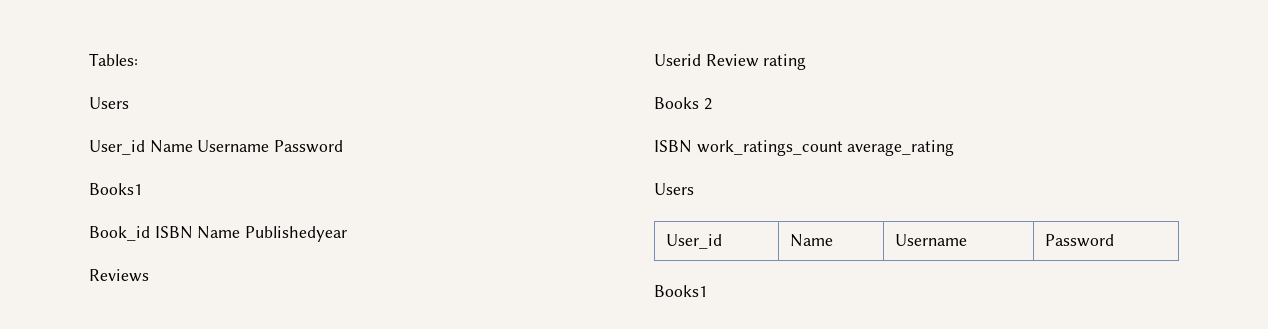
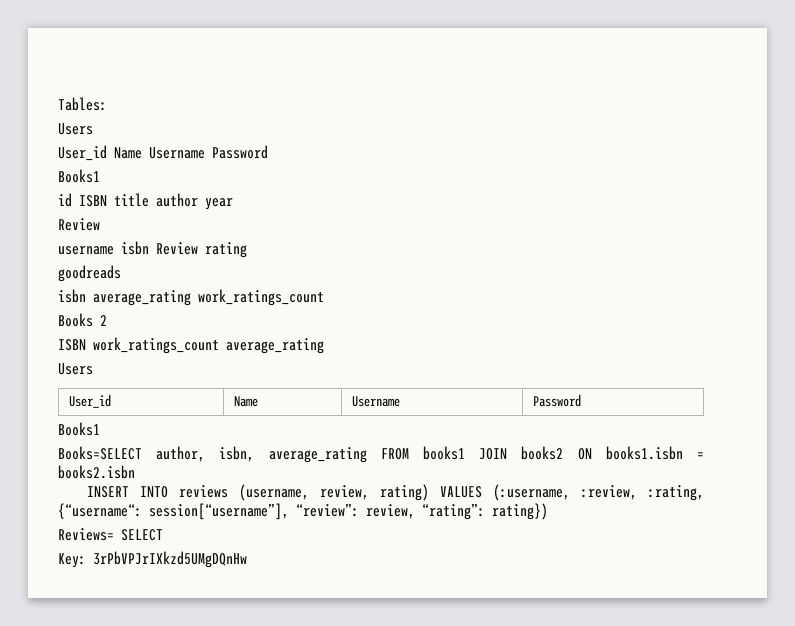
[89,226,348,242] [89,269,149,282] [654,54,807,70] Book_id ISBN Name Publishedyear // Reviews // Userid Review rating -> [58,193,233,210] [58,218,100,231] [58,241,247,258] [58,265,121,282] [58,289,324,306] id ISBN title author year // Review // username isbn Review rating // goodreads // isbn average_rating work_ratings_count
(707, 291) none -> [58,446,704,463] [58,465,135,479] [86,484,704,501] [58,503,548,520] [58,528,163,541] [58,551,247,568] // Books=SELECT author, isbn, average_rating FROM books1 JOIN books2 ON books1.isbn = books2.isbn // INSERT INTO reviews (username, review, rating) VALUES (:username, :review, :rating, {“username“: session[“username”], “review”: review, “rating”: rating}) // Reviews= SELECT // Key: 3rPbVPJrIXkzd5UMgDQnHw

